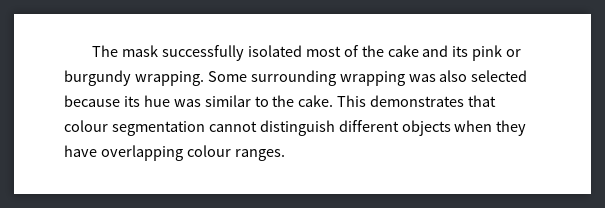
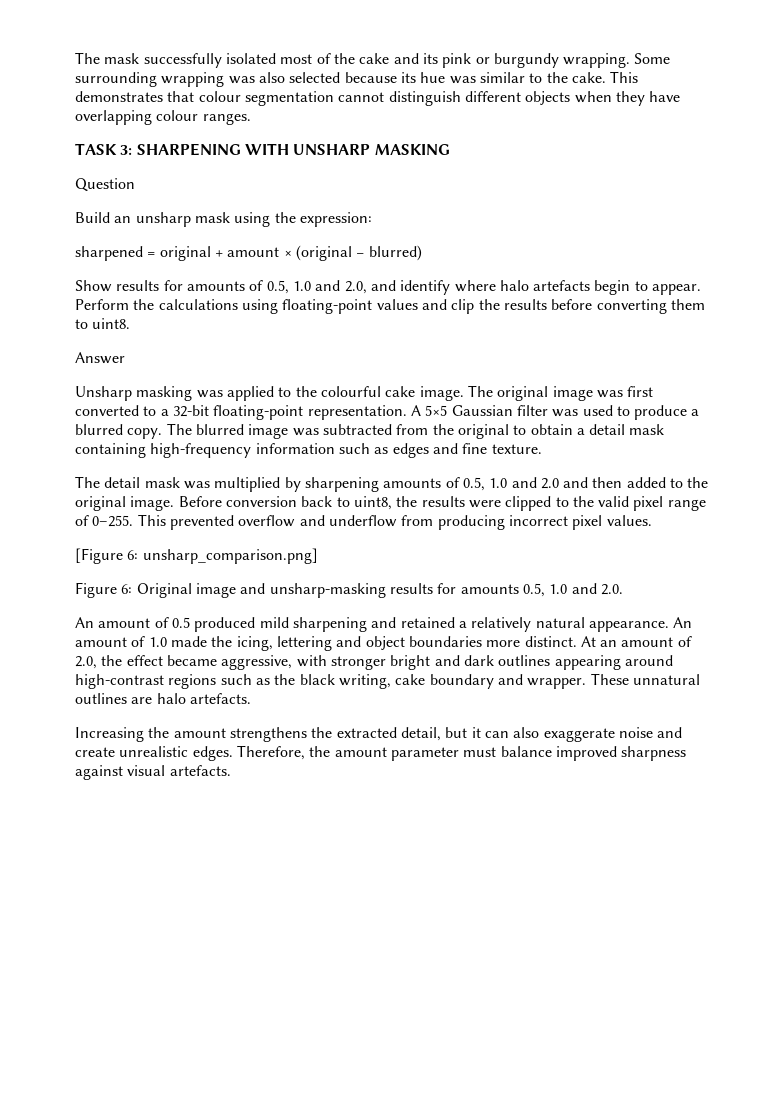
(285, 155) none -> [75,143,450,156] [75,178,135,192] [75,212,372,227] [75,245,422,261] [75,280,702,295] [75,299,705,314] [75,318,131,329] [75,352,125,364] [75,385,654,401] [75,405,700,420] [75,423,665,439] [75,443,542,458] [75,476,709,492] [75,496,706,511] [75,514,652,530] [75,548,318,564] [75,582,623,598] [75,617,693,632] [75,636,692,651] [75,655,673,670] [75,673,700,689] [75,693,251,704] [75,727,683,742] [75,745,687,761] [75,765,231,780] // TASK 3: SHARPENING WITH UNSHARP MASKING // Question // Build an unsharp mask using the expression: // sharpened = original + amount × (original − blurred) // Show results for amounts of 0.5, 1.0 and 2.0, and identify where halo artefacts begin to appear. Perform the calculations using floating-point values and clip the results before converting them to uint8. // Answer // Unsharp masking was applied to the colourful cake image. The original image was first converted to a 32-bit floating-point representation. A 5×5 Gaussian filter was used to produce a blurred copy. The blurred image was subtracted from the original to obtain a detail mask containing high-frequency information such as edges and fine texture. // The detail mask was multiplied by sharpening amounts of 0.5, 1.0 and 2.0 and then added to the original image. Before conversion back to uint8, the results were clipped to the valid pixel range of 0–255. This prevented overflow and underflow from producing incorrect pixel values. // [Figure 6: unsharp_comparison.png] // Figure 6: Original image and unsharp-masking results for amounts 0.5, 1.0 and 2.0. // An amount of 0.5 produced mild sharpening and retained a relatively natural appearance. An amount of 1.0 made the icing, lettering and object boundaries more distinct. At an amount of 2.0, the effect became aggressive, with stronger bright and dark outlines appearing around high-contrast regions such as the black writing, cake boundary and wrapper. These unnatural outlines are halo artefacts. // Increasing the amount strengthens the extracted detail, but it can also exaggerate noise and create unrealistic edges. Therefore, the amount parameter must balance improved sharpness against visual artefacts.

